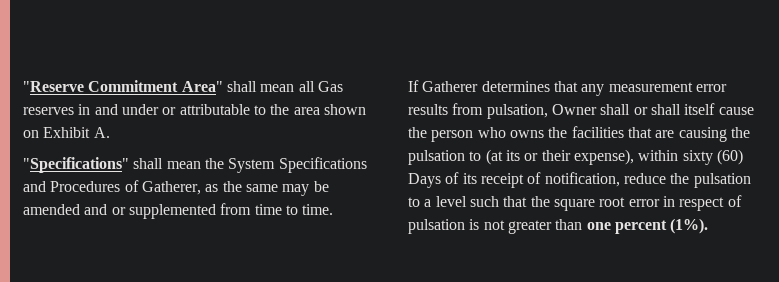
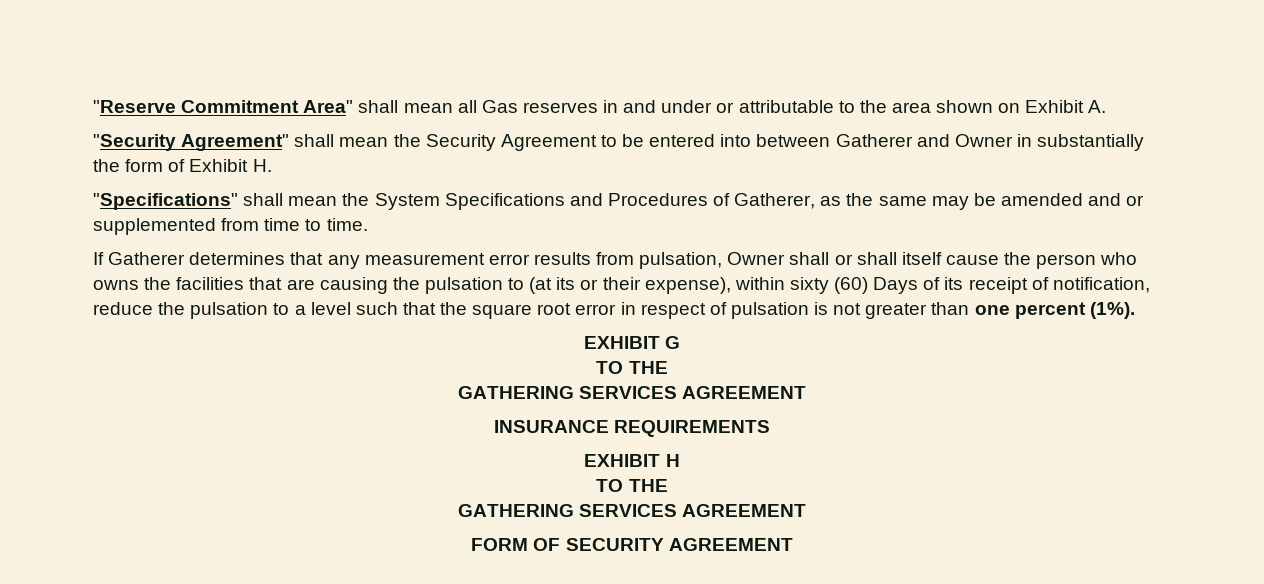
(110, 132) none -> [93,134,1145,151] [93,159,272,172] // "Security Agreement" shall mean the Security Agreement to be entered into between Gatherer and Owner in substantially the form of Exhibit H.
(709, 226) none -> [583,336,681,349] [596,361,668,374] [457,386,807,399] [493,420,771,437] [584,454,680,467] [596,479,668,492] [457,504,807,517] [471,538,793,551] // EXHIBIT G // TO THE // GATHERING SERVICES AGREEMENT // INSURANCE REQUIREMENTS // EXHIBIT H // TO THE // GATHERING SERVICES AGREEMENT // FORM OF SECURITY AGREEMENT

